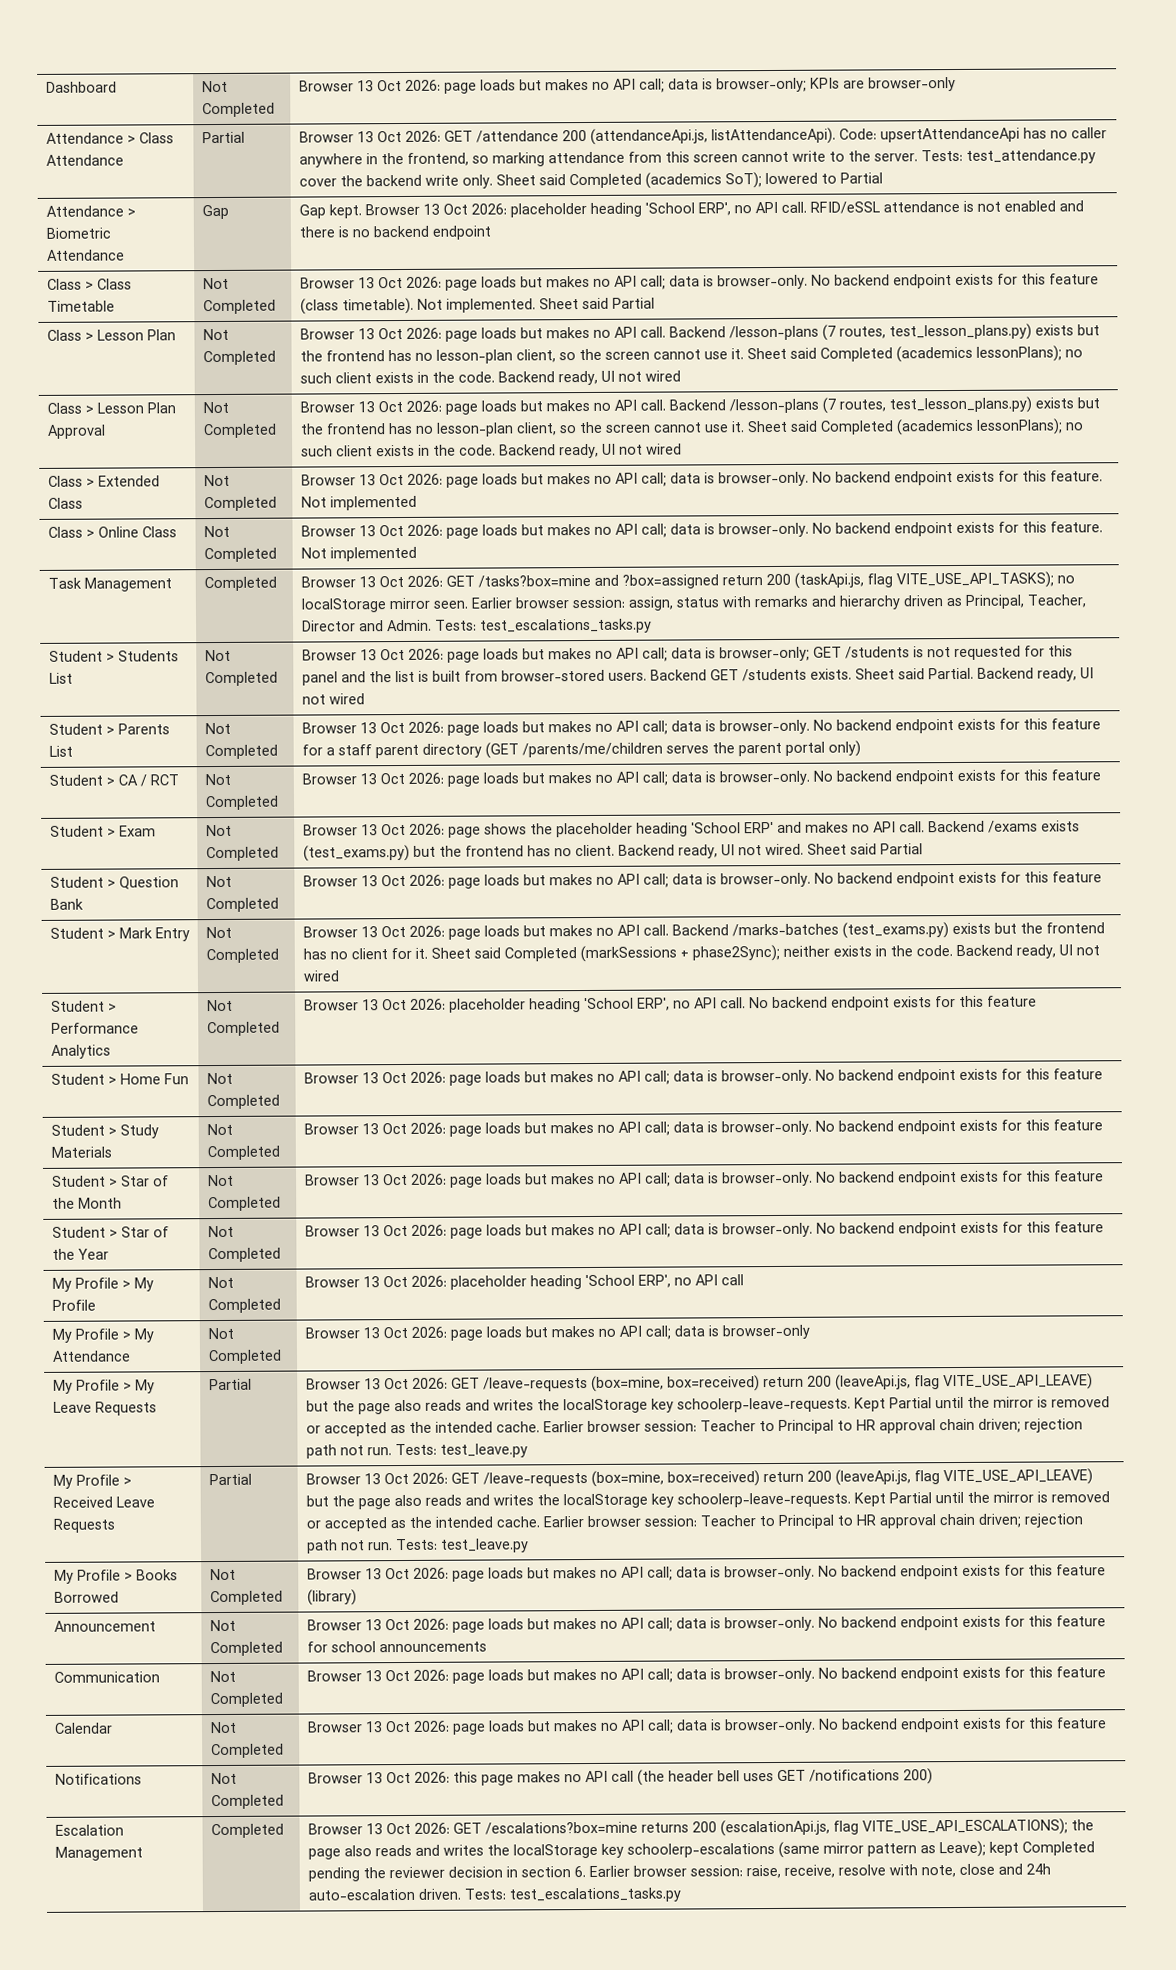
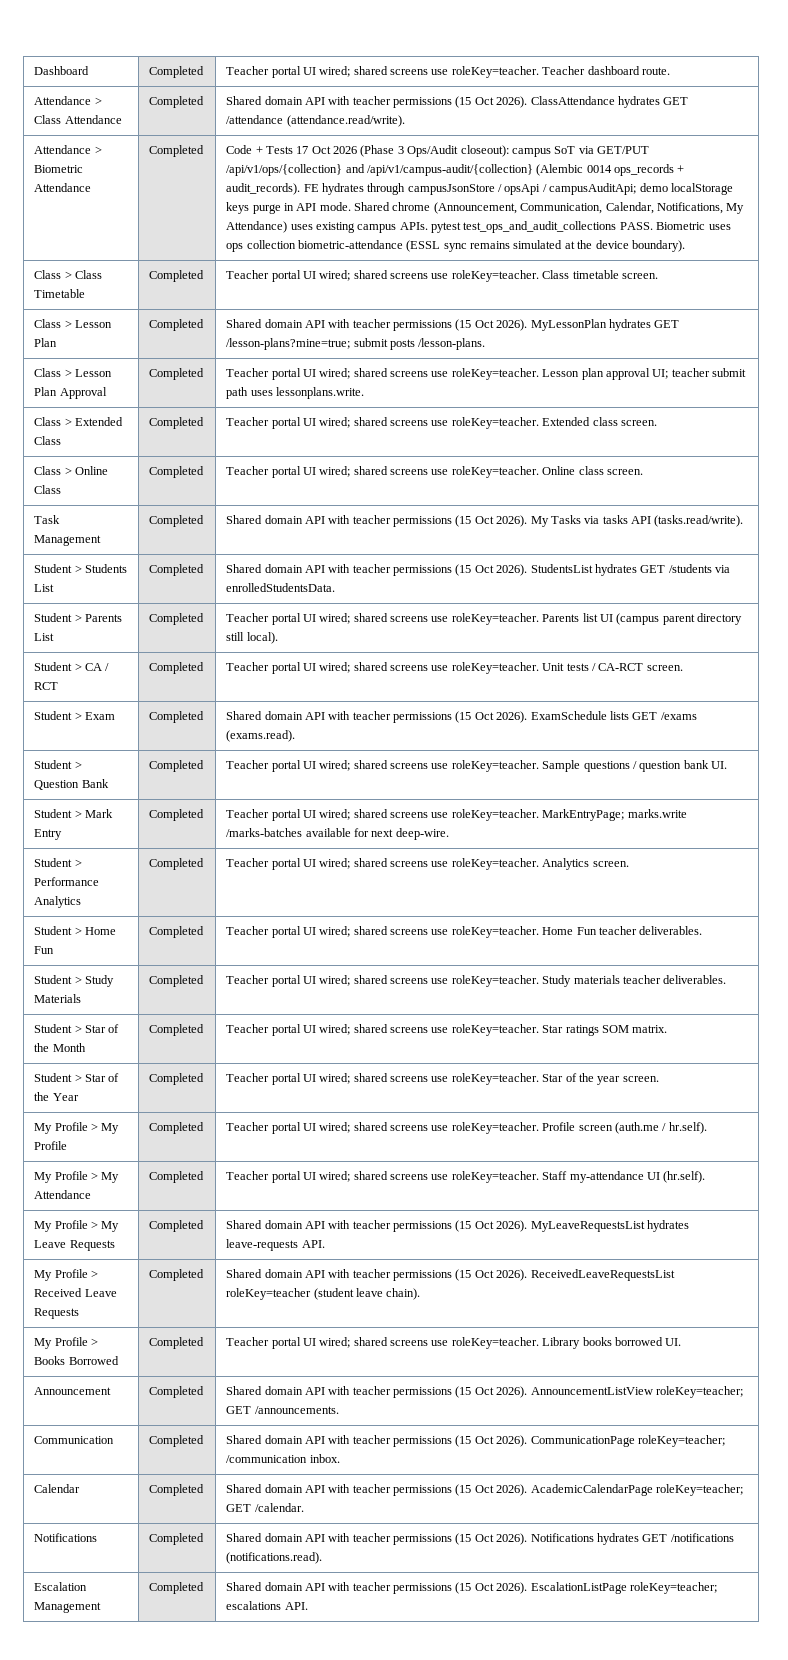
[201,80,228,93] [201,102,275,118] [298,77,956,94] [45,132,174,144] [45,154,124,166] [201,131,245,144] [298,127,1107,145] [298,149,1096,168] [298,172,883,189] [45,205,136,217] [45,227,111,239] [46,249,125,261] [201,204,229,220] [298,200,1084,219] [298,225,491,240] Not Completed | Browser 13 Oct 2026: page loads but makes no API call; data is browser-only; KPIs are browser-only // Attendance > Class Attendance | Partial | Browser 13 Oct 2026: GET /attendance 200 (attendanceApi.js, listAttendanceApi). Code: upsertAttendanceApi has no caller anywhere in the frontend, so marking attendance from this screen cannot write to the server. Tests: test_attendance.py cover the backend write only. Sheet said Completed (academics SoT); lowered to Partial // Attendance > Biometric Attendance | Gap | Gap kept. Browser 13 Oct 2026: placeholder heading 'School ERP', no API call. RFID/eSSL attendance is not enabled and there is no backend endpoint -> [149,66,205,78] [226,66,670,78] [34,96,102,105] [34,115,122,124] [149,96,205,108] [226,96,689,108] [226,115,405,127] [34,145,102,154] [34,165,84,173] [34,183,92,192] [149,145,205,157] [226,145,650,157] [226,164,685,176] [226,183,733,195] [226,202,745,214] [226,221,731,233] [226,240,685,252] Completed | Teacher portal UI wired; shared screens use roleKey=teacher. Teacher dashboard route. // Attendance > Class Attendance | Completed | Shared domain API with teacher permissions (15 Oct 2026). ClassAttendance hydrates GET /attendance (attendance.read/write). // Attendance > Biometric Attendance | Completed | Code + Tests 17 Oct 2026 (Phase 3 Ops/Audit closeout): campus SoT via GET/PUT /api/v1/ops/{collection} and /api/v1/campus-audit/{collection} (Alembic 0014 ops_records + audit_records). FE hydrates through campusJsonStore / opsApi / campusAuditApi; demo localStorage keys purge in API mode. Shared chrome (Announcement, Communication, Calendar, Notifications, My Attendance) uses existing campus APIs. pytest test_ops_and_audit_collections PASS. Biometric uses ops collection biometric-attendance (ESSL sync remains simulated at the device boundary).
[202,277,229,290] [202,299,276,315] [299,273,1099,291] [299,297,655,315] Not Completed | Browser 13 Oct 2026: page loads but makes no API call; data is browser-only. No backend endpoint exists for this feature (class timetable). Not implemented. Sheet said Partial -> [149,270,205,282] [226,270,658,282] Completed | Teacher portal UI wired; shared screens use roleKey=teacher. Class timetable screen.
[202,328,229,341] [202,350,276,366] [299,323,1100,342] [299,345,1083,364] [299,370,681,386] Not Completed | Browser 13 Oct 2026: page loads but makes no API call. Backend /lesson-plans (7 routes, test_lesson_plans.py) exists but the frontend has no lesson-plan client, so the screen cannot use it. Sheet said Completed (academics lessonPlans); no such client exists in the code. Backend ready, UI not wired -> [149,319,205,331] [226,319,680,331] [226,338,486,350] Completed | Shared domain API with teacher permissions (15 Oct 2026). MyLessonPlan hydrates GET /lesson-plans?mine=true; submit posts /lesson-plans.
[202,401,229,414] [202,423,277,439] [299,396,1100,415] [299,418,1084,437] [300,443,682,459] Not Completed | Browser 13 Oct 2026: page loads but makes no API call. Backend /lesson-plans (7 routes, test_lesson_plans.py) exists but the frontend has no lesson-plan client, so the screen cannot use it. Sheet said Completed (academics lessonPlans); no such client exists in the code. Backend ready, UI not wired -> [149,368,205,380] [226,368,747,380] [226,387,364,399] Completed | Teacher portal UI wired; shared screens use roleKey=teacher. Lesson plan approval UI; teacher submit path uses lessonplans.write.
[203,474,230,487] [203,496,277,512] [300,470,1103,488] [300,495,417,511] Not Completed | Browser 13 Oct 2026: page loads but makes no API call; data is browser-only. No backend endpoint exists for this feature. Not implemented -> [149,417,205,429] [226,417,657,429] Completed | Teacher portal UI wired; shared screens use roleKey=teacher. Extended class screen.
[203,525,230,538] [203,547,277,563] [300,521,1103,539] [300,546,417,562] [47,577,172,592] [203,576,277,592] [300,571,1075,589] [300,594,1086,613] [301,618,652,634] Not Completed | Browser 13 Oct 2026: page loads but makes no API call; data is browser-only. No backend endpoint exists for this feature. Not implemented // Task Management | Completed | Browser 13 Oct 2026: GET /tasks?box=mine and ?box=assigned return 200 (taskApi.js, flag VITE_USE_API_TASKS); no localStorage mirror seen. Earlier browser session: assign, status with remarks and hierarchy driven as Principal, Teacher, Director and Admin. Tests: test_escalations_tasks.py -> [149,466,205,478] [226,466,643,478] [34,515,61,524] [34,535,102,546] [149,515,205,527] [226,515,744,527] Completed | Teacher portal UI wired; shared screens use roleKey=teacher. Online class screen. // Task Management | Completed | Shared domain API with teacher permissions (15 Oct 2026). My Tasks via tasks API (tasks.read/write).
[204,649,231,662] [204,671,278,687] [301,645,1073,663] [301,667,1094,686] [301,693,365,705] Not Completed | Browser 13 Oct 2026: page loads but makes no API call; data is browser-only; GET /students is not requested for this panel and the list is built from browser-stored users. Backend GET /students exists. Sheet said Partial. Backend ready, UI not wired -> [149,564,205,576] [226,564,731,576] [226,583,336,592] Completed | Shared domain API with teacher permissions (15 Oct 2026). StudentsList hydrates GET /students via enrolledStudentsData.
[204,722,231,735] [204,744,278,760] [301,718,1101,736] [301,740,861,759] Not Completed | Browser 13 Oct 2026: page loads but makes no API call; data is browser-only. No backend endpoint exists for this feature for a staff parent directory (GET /parents/me/children serves the parent portal only) -> [149,613,205,625] [226,613,743,625] [226,632,278,644] Completed | Teacher portal UI wired; shared screens use roleKey=teacher. Parents list UI (campus parent directory still local).
[204,773,231,786] [204,795,279,811] [301,769,1101,787] Not Completed | Browser 13 Oct 2026: page loads but makes no API call; data is browser-only. No backend endpoint exists for this feature -> [149,662,205,674] [226,662,683,674] Completed | Teacher portal UI wired; shared screens use roleKey=teacher. Unit tests / CA-RCT screen.
[205,824,232,837] [205,846,279,862] [302,820,1080,838] [302,843,923,862] Not Completed | Browser 13 Oct 2026: page shows the placeholder heading 'School ERP' and makes no API call. Backend /exams exists (test_exams.py) but the frontend has no client. Backend ready, UI not wired. Sheet said Partial -> [149,711,205,723] [226,711,697,723] [226,730,296,742] Completed | Shared domain API with teacher permissions (15 Oct 2026). ExamSchedule lists GET /exams (exams.read).
[205,875,232,888] [205,897,279,913] [302,871,1102,889] Not Completed | Browser 13 Oct 2026: page loads but makes no API call; data is browser-only. No backend endpoint exists for this feature -> [149,760,205,772] [226,760,728,772] Completed | Teacher portal UI wired; shared screens use roleKey=teacher. Sample questions / question bank UI.
[205,926,232,939] [205,948,279,964] [302,922,1105,940] [302,944,1100,963] [302,970,339,982] Not Completed | Browser 13 Oct 2026: page loads but makes no API call. Backend /marks-batches (test_exams.py) exists but the frontend has no client for it. Sheet said Completed (markSessions + phase2Sync); neither exists in the code. Backend ready, UI not wired -> [149,809,205,821] [226,809,687,821] [226,828,449,840] Completed | Teacher portal UI wired; shared screens use roleKey=teacher. MarkEntryPage; marks.write /marks-batches available for next deep-wire.
[206,999,233,1012] [206,1021,280,1037] [303,995,1037,1013] Not Completed | Browser 13 Oct 2026: placeholder heading 'School ERP', no API call. No backend endpoint exists for this feature -> [149,858,205,870] [226,858,629,870] Completed | Teacher portal UI wired; shared screens use roleKey=teacher. Analytics screen.
[206,1072,233,1085] [206,1094,280,1110] [303,1068,1103,1086] Not Completed | Browser 13 Oct 2026: page loads but makes no API call; data is browser-only. No backend endpoint exists for this feature -> [149,926,205,938] [226,926,703,938] Completed | Teacher portal UI wired; shared screens use roleKey=teacher. Home Fun teacher deliverables.
[206,1123,233,1136] [206,1145,280,1161] [303,1119,1103,1137] Not Completed | Browser 13 Oct 2026: page loads but makes no API call; data is browser-only. No backend endpoint exists for this feature -> [149,975,205,987] [226,975,727,987] Completed | Teacher portal UI wired; shared screens use roleKey=teacher. Study materials teacher deliverables.
[207,1174,234,1187] [207,1196,281,1212] [304,1170,1104,1188] Not Completed | Browser 13 Oct 2026: page loads but makes no API call; data is browser-only. No backend endpoint exists for this feature -> [149,1024,205,1036] [226,1024,668,1036] Completed | Teacher portal UI wired; shared screens use roleKey=teacher. Star ratings SOM matrix.
[207,1225,234,1238] [207,1247,281,1263] [304,1221,1104,1239] Not Completed | Browser 13 Oct 2026: page loads but makes no API call; data is browser-only. No backend endpoint exists for this feature -> [149,1073,205,1085] [226,1073,659,1085] Completed | Teacher portal UI wired; shared screens use roleKey=teacher. Star of the year screen.
[207,1276,234,1289] [207,1298,281,1314] [304,1274,744,1290] Not Completed | Browser 13 Oct 2026: placeholder heading 'School ERP', no API call -> [149,1122,205,1134] [226,1122,707,1134] Completed | Teacher portal UI wired; shared screens use roleKey=teacher. Profile screen (auth.me / hr.self).
[207,1327,234,1340] [207,1349,282,1365] [304,1324,810,1341] Not Completed | Browser 13 Oct 2026: page loads but makes no API call; data is browser-only -> [149,1171,205,1183] [226,1171,706,1183] Completed | Teacher portal UI wired; shared screens use roleKey=teacher. Staff my-attendance UI (hr.self).
[208,1378,252,1391] [305,1373,1093,1392] [305,1396,1110,1415] [305,1418,1083,1437] [305,1443,528,1459] Partial | Browser 13 Oct 2026: GET /leave-requests (box=mine, box=received) return 200 (leaveApi.js, flag VITE_USE_API_LEAVE) but the page also reads and writes the localStorage key schoolerp-leave-requests. Kept Partial until the mirror is removed or accepted as the intended cache. Earlier browser session: Teacher to Principal to HR approval chain driven; rejection path not run. Tests: test_leave.py -> [149,1220,205,1232] [226,1220,689,1232] [226,1239,325,1251] Completed | Shared domain API with teacher permissions (15 Oct 2026). MyLeaveRequestsList hydrates leave-requests API.
[208,1473,252,1486] [305,1468,1093,1487] [305,1491,1110,1510] [305,1513,1083,1532] [305,1538,529,1554] Partial | Browser 13 Oct 2026: GET /leave-requests (box=mine, box=received) return 200 (leaveApi.js, flag VITE_USE_API_LEAVE) but the page also reads and writes the localStorage key schoolerp-leave-requests. Kept Partial until the mirror is removed or accepted as the intended cache. Earlier browser session: Teacher to Principal to HR approval chain driven; rejection path not run. Tests: test_leave.py -> [149,1269,205,1281] [226,1269,675,1281] [226,1288,421,1300] Completed | Shared domain API with teacher permissions (15 Oct 2026). ReceivedLeaveRequestsList roleKey=teacher (student leave chain).
[209,1568,236,1581] [209,1590,283,1606] [306,1564,1106,1582] [306,1589,357,1606] Not Completed | Browser 13 Oct 2026: page loads but makes no API call; data is browser-only. No backend endpoint exists for this feature (library) -> [149,1337,205,1349] [226,1337,682,1349] Completed | Teacher portal UI wired; shared screens use roleKey=teacher. Library books borrowed UI.
[209,1619,236,1632] [209,1641,283,1657] [306,1615,1106,1633] [306,1641,487,1653] Not Completed | Browser 13 Oct 2026: page loads but makes no API call; data is browser-only. No backend endpoint exists for this feature for school announcements -> [149,1386,205,1398] [226,1386,743,1398] [226,1406,339,1414] Completed | Shared domain API with teacher permissions (15 Oct 2026). AnnouncementListView roleKey=teacher; GET /announcements.
[209,1670,236,1683] [209,1692,283,1708] [306,1666,1106,1684] Not Completed | Browser 13 Oct 2026: page loads but makes no API call; data is browser-only. No backend endpoint exists for this feature -> [149,1435,205,1447] [226,1435,725,1447] [226,1454,340,1463] Completed | Shared domain API with teacher permissions (15 Oct 2026). CommunicationPage roleKey=teacher; /communication inbox.
[209,1721,237,1734] [210,1743,284,1759] [306,1717,1107,1735] Not Completed | Browser 13 Oct 2026: page loads but makes no API call; data is browser-only. No backend endpoint exists for this feature -> [149,1484,205,1496] [226,1484,743,1496] [226,1503,304,1512] Completed | Shared domain API with teacher permissions (15 Oct 2026). AcademicCalendarPage roleKey=teacher; GET /calendar.
[210,1772,237,1785] [210,1794,284,1810] [307,1769,774,1786] Not Completed | Browser 13 Oct 2026: this page makes no API call (the header bell uses -> [149,1533,205,1545] [226,1533,639,1545] Completed | Shared domain API with teacher permissions (15 Oct 2026). Notifications hydrates
[902,1768,933,1785] 200) -> [226,1552,323,1564] (notifications.read).
[307,1818,1094,1837] [307,1840,1095,1860] [307,1863,1051,1882] [307,1887,681,1903] Browser 13 Oct 2026: GET /escalations?box=mine returns 200 (escalationApi.js, flag VITE_USE_API_ESCALATIONS); the page also reads and writes the localStorage key schoolerp-escalations (same mirror pattern as Leave); kept Completed pending the reviewer decision in section 6. Earlier browser session: raise, receive, resolve with note, close and 24h auto-escalation driven. Tests: test_escalations_tasks.py -> [226,1582,717,1594] [226,1601,308,1610] Shared domain API with teacher permissions (15 Oct 2026). EscalationListPage roleKey=teacher; escalations API.

